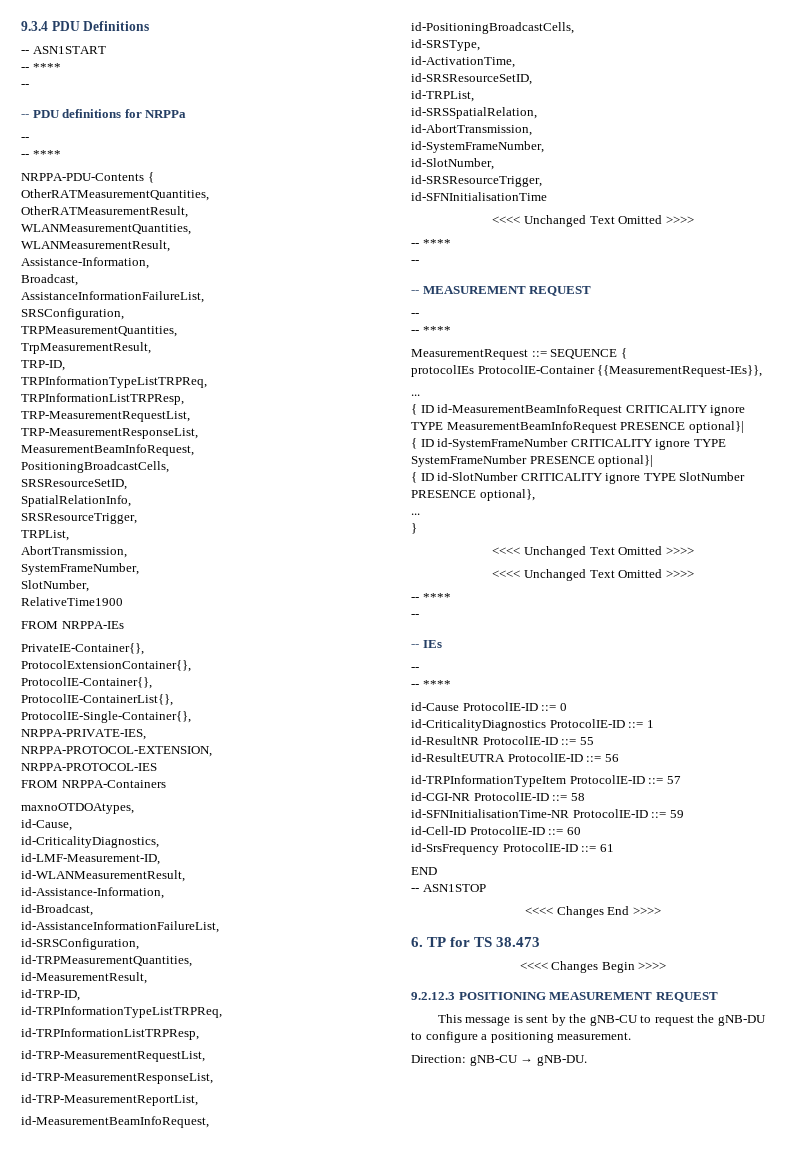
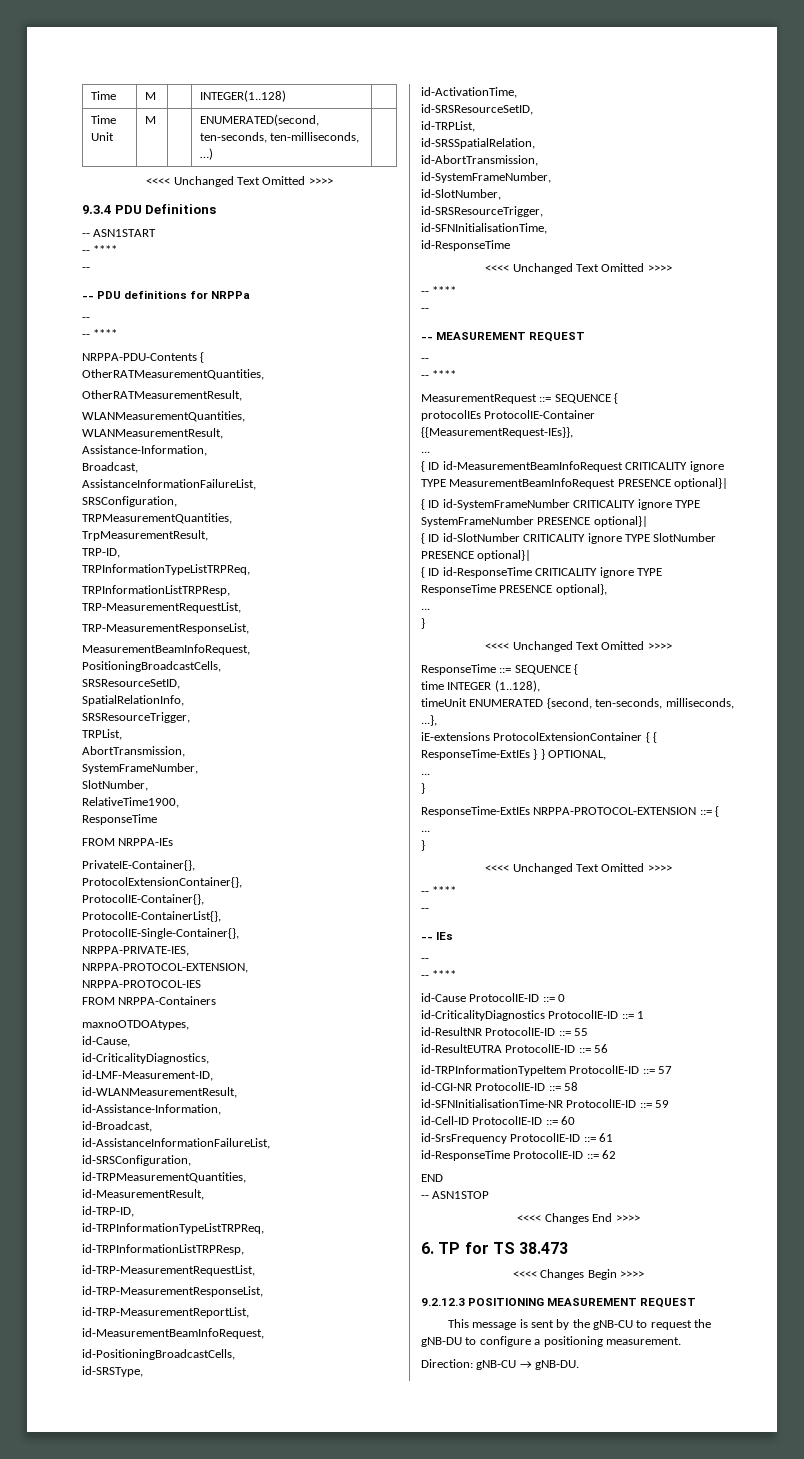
(21, 26) none -> [91,91,117,100] [145,92,157,100] [200,90,287,102] [91,115,117,124] [91,132,115,141] [145,116,157,124] [200,114,320,126] [200,132,360,143] [200,148,214,160] [146,176,333,187] Time | M | | INTEGER(1..128) | // Time Unit | M | | ENUMERATED(second, ten-seconds, ten-milliseconds, …) | // <<<< Unchanged Text Omitted >>>> //
[21,597,123,606] RelativeTime1900 -> [82,797,179,808] [82,814,157,825] RelativeTime1900, // ResponseTime
[411,192,547,201] id-SFNInitialisationTime -> [421,223,547,234] [421,240,510,251] id-SFNInitialisationTime, // id-ResponseTime
(476, 494) none -> [477,550,532,561] [421,567,662,578] [421,584,553,595] optional}| // { ID id-ResponseTime CRITICALITY ignore TYPE ResponseTime PRESENCE
(694, 551) none -> [421,664,579,675] [421,680,540,692] [421,698,734,709] [421,715,437,726] [421,732,658,743] [421,749,607,760] [421,773,430,775] [421,783,425,794] [421,806,720,817] [421,830,430,832] [421,840,425,851] // ResponseTime ::= SEQUENCE { // time INTEGER (1..128), // timeUnit ENUMERATED {second, ten-seconds, milliseconds, ...}, // iE-extensions ProtocolExtensionContainer { { ResponseTime-ExtIEs } } OPTIONAL, // ... // } // ResponseTime-ExtIEs NRPPA-PROTOCOL-EXTENSION ::= { // ... // }
(614, 848) none -> [421,1150,617,1161] // id-ResponseTime ProtocolIE-ID ::= 62

